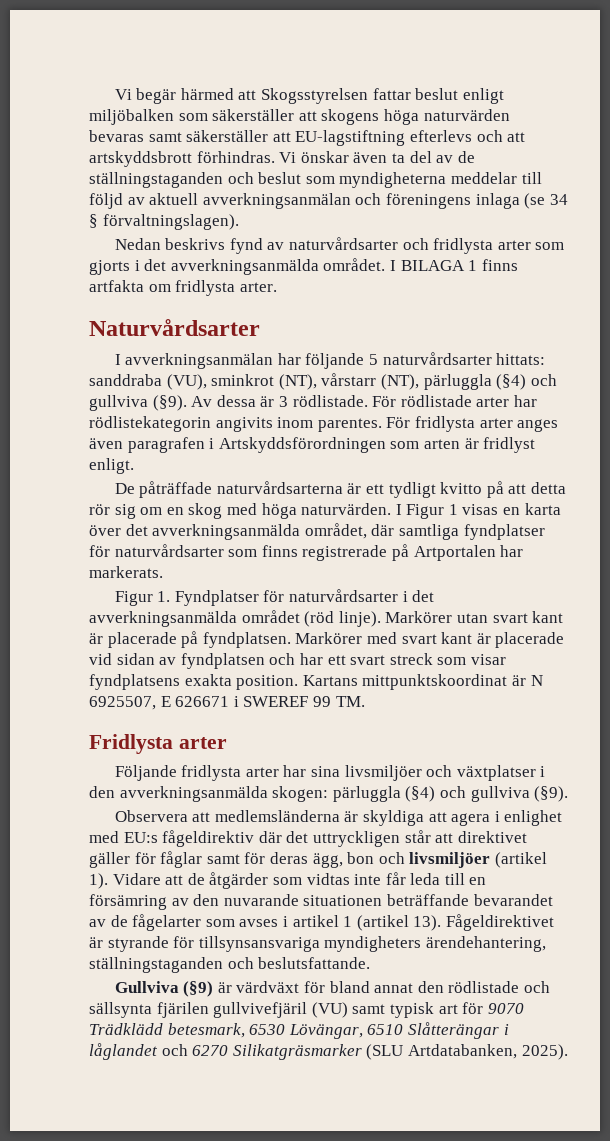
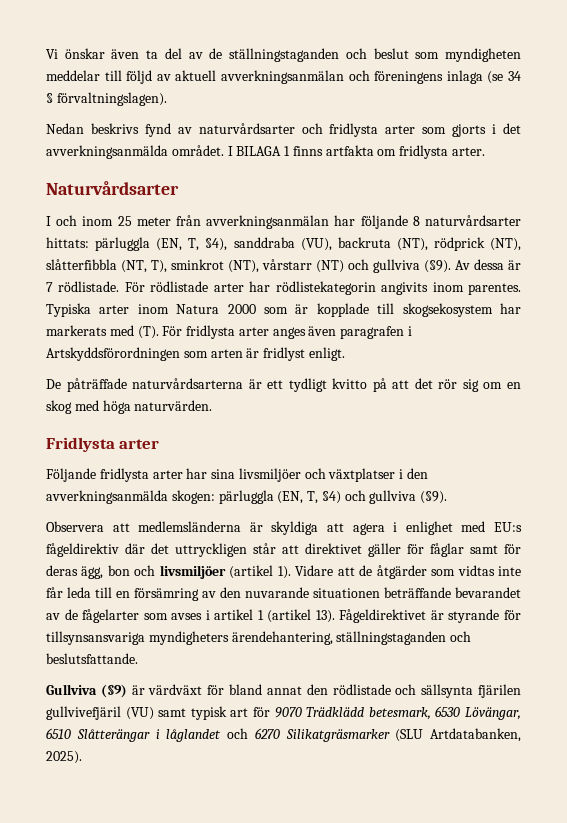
[114,88,504,104] [89,109,510,125] [89,130,526,146] [89,151,297,167] Vi begär härmed att Skogsstyrelsen fattar beslut enligt miljöbalken som säkerställer att skogens höga naturvärden bevaras samt säkerställer att EU-lagstiftning efterlevs och att artskyddsbrott förhindras. Vi -> [46,49,58,59] Vi
[339,172,447,188] myndigheterna -> [445,48,521,62] myndigheten
(121, 359) none -> [56,215,201,226] och inom 25 meter från
[369,354,379,365] 5 -> [412,216,420,226] 8
[89,373,527,390] sanddraba (VU), sminkrot (NT), vårstarr (NT), pärluggla (§4) -> [95,237,521,251] [46,259,344,273] pärluggla (EN, T, §4), sanddraba (VU), backruta (NT), rödprick (NT), slåtterfibbla (NT, T), sminkrot (NT), vårstarr (NT)
[278,396,288,407] 3 -> [46,282,53,292] 7
(382, 425) none -> [46,303,521,317] [46,325,159,339] Typiska arter inom Natura 2000 som är kopplade till skogsekosystem har markerats med (T).
[530,482,566,494] detta -> [414,378,433,389] det
[395,503,561,519] [89,523,545,540] [89,544,524,561] [89,566,163,578] [114,589,435,606] [89,610,564,627] [89,631,565,648] [89,653,506,669] [89,674,543,690] [89,696,365,710] I Figur 1 visas en karta över det avverkningsanmälda området, där samtliga fyndplatser för naturvårdsarter som finns registrerade på Artportalen har markerats. // Figur 1. Fyndplatser för naturvårdsarter i det avverkningsanmälda området (röd linje). Markörer utan svart kant är placerade på fyndplatsen. Markörer med svart kant är placerade vid sidan av fyndplatsen och har ett svart streck som visar fyndplatsens exakta position. Kartans mittpunktskoordinat är N 6925507, E 626671 i SWEREF 99 TM. -> (213, 405) none
[405,786,436,802] (§4) -> [277,491,341,504] (EN, T, §4)

